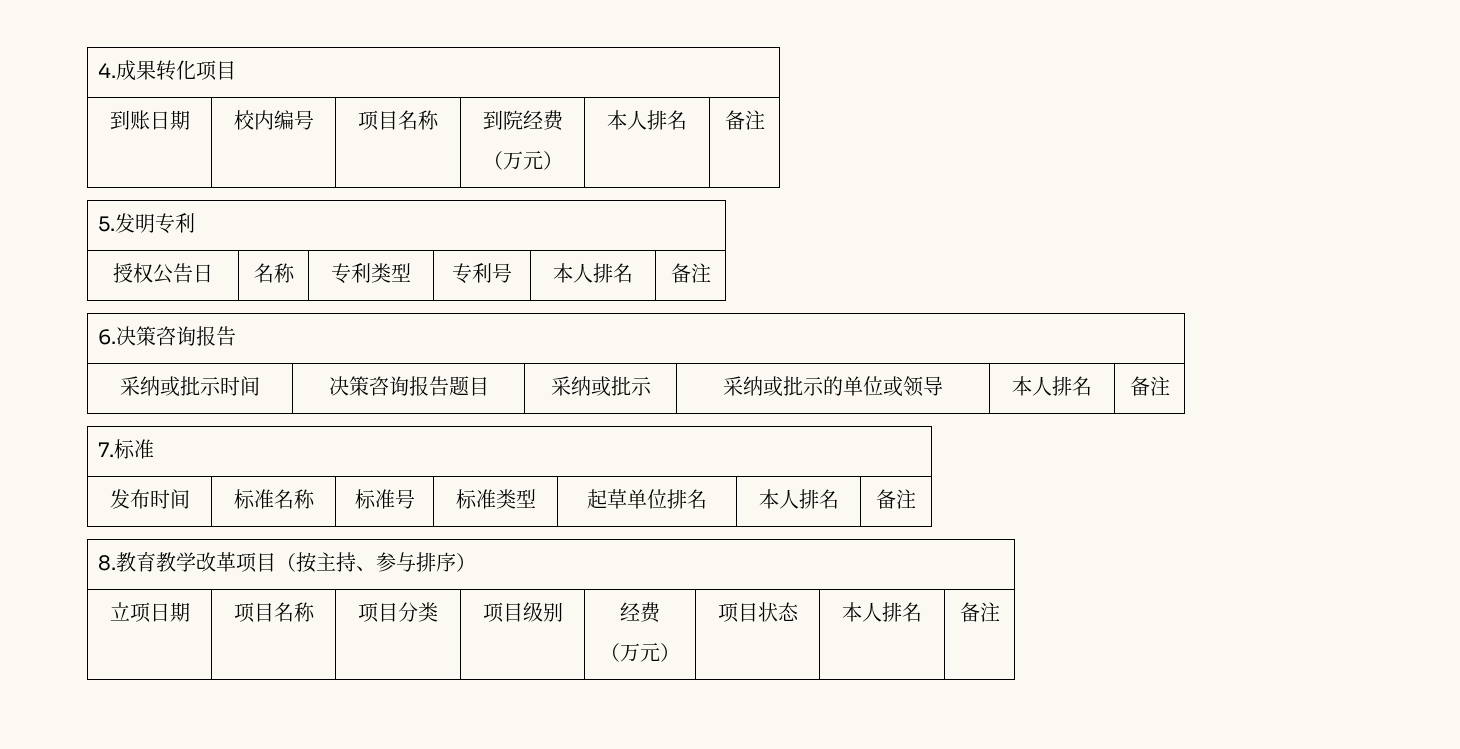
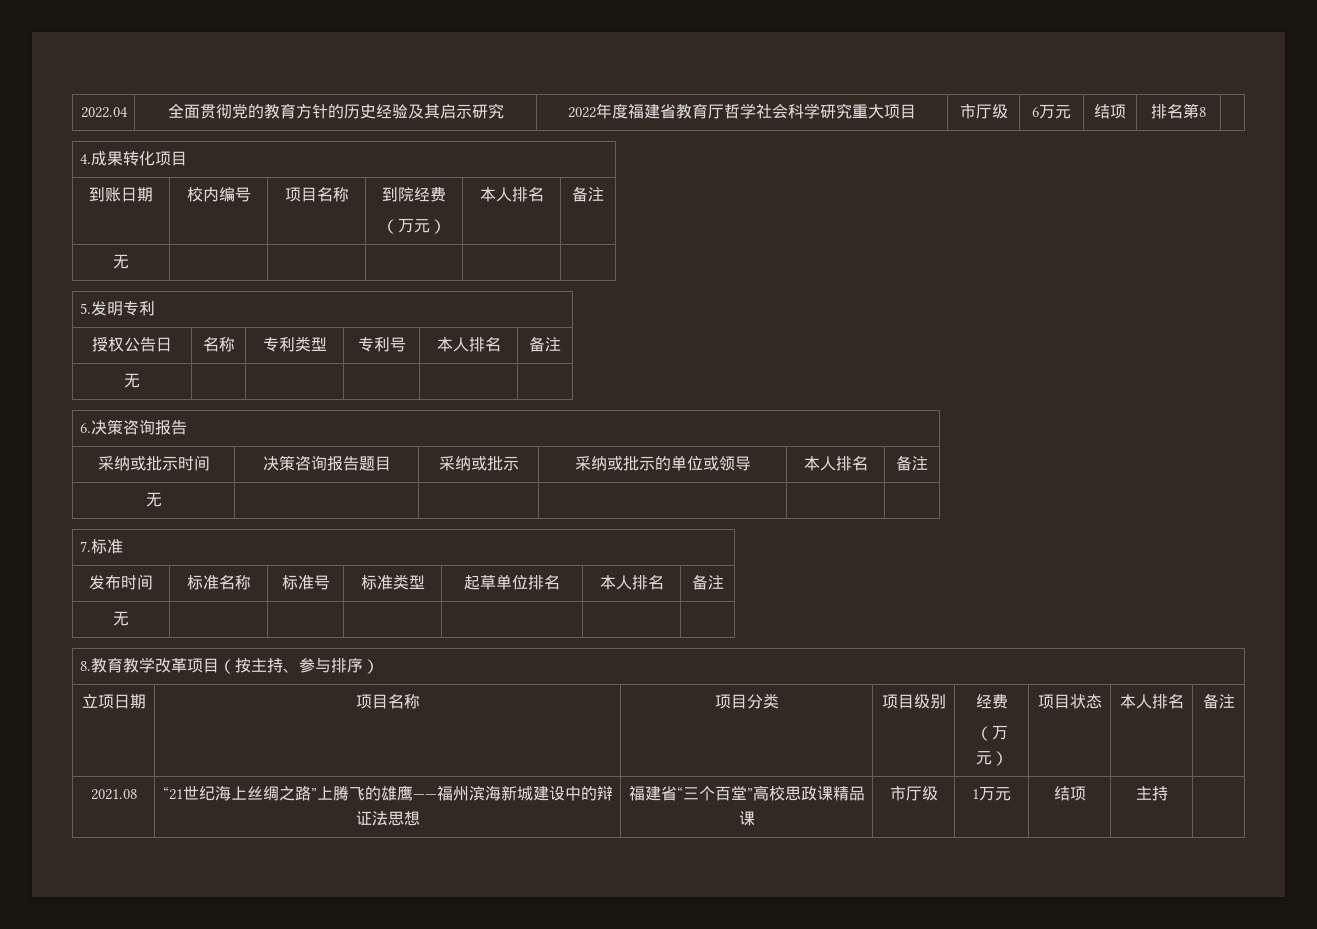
(98, 70) none -> [80,107,128,118] [167,103,504,119] [568,103,916,119] [959,103,1008,119] [1032,104,1071,119] [1094,104,1126,119] [1151,103,1206,119] 2022.04 | 全面贯彻党的教育方针的历史经验及其启示研究 | 2022年度福建省教育厅哲学社会科学研究重大项目 | 市厅级 | 6万元 | 结项 | 排名第8 | //
(765, 120) none -> [113,254,129,269] // 无 | | | | |
(711, 273) none -> [124,373,140,388] // 无 | | | | |
(1170, 386) none -> [145,492,162,507] // 无 | | | | |
(916, 499) none -> [113,611,129,626] // 无 | | | | | |
(1000, 612) none -> [90,789,137,800] [162,785,613,801] [355,811,420,826] [628,785,865,801] [738,811,755,826] [889,785,938,801] [972,786,1011,801] [1053,786,1086,801] [1135,786,1168,801] // 2021.08 | “21世纪海上丝绸之路”上腾飞的雄鹰——福州滨海新城建设中的辩证法思想 | 福建省“三个百堂”高校思政课精品课 | 市厅级 | 1万元 | 结项 | 主持 |

